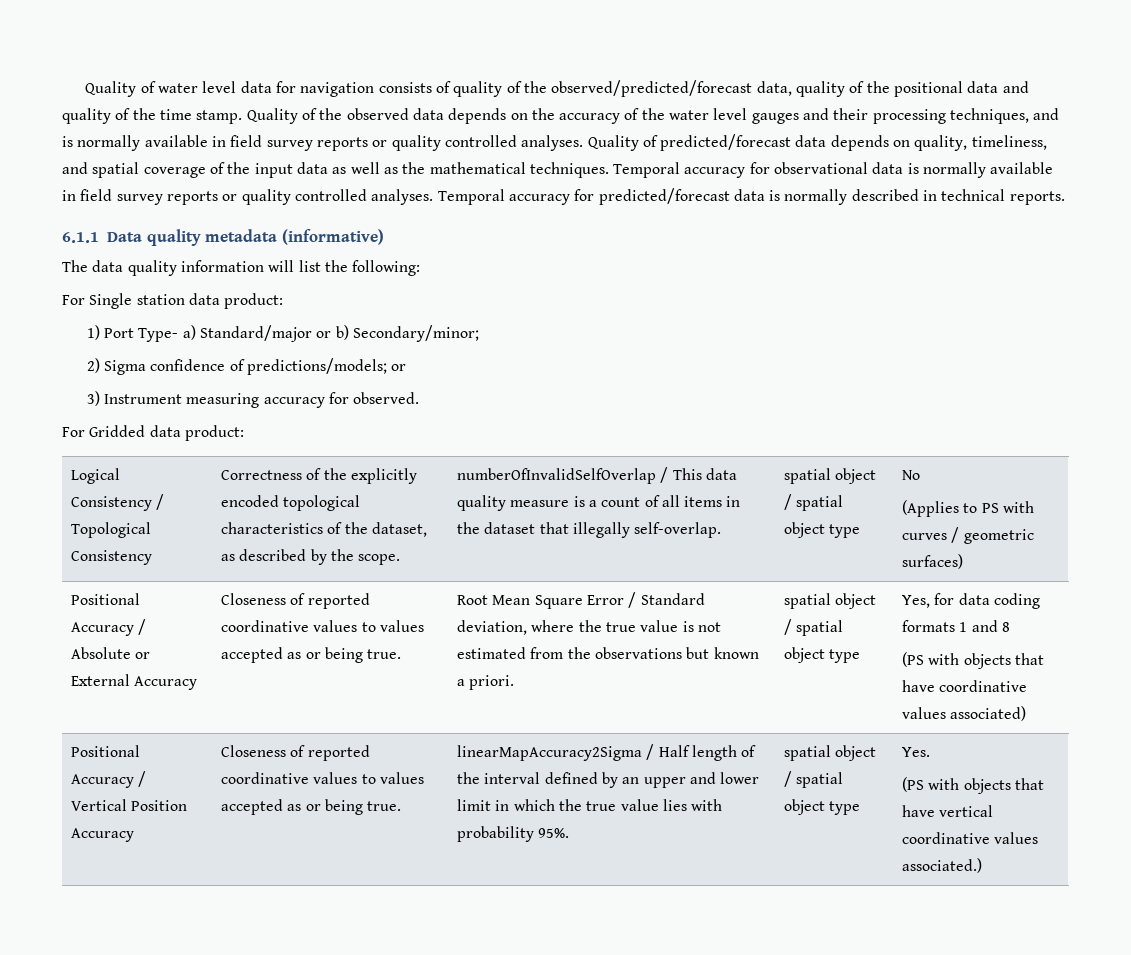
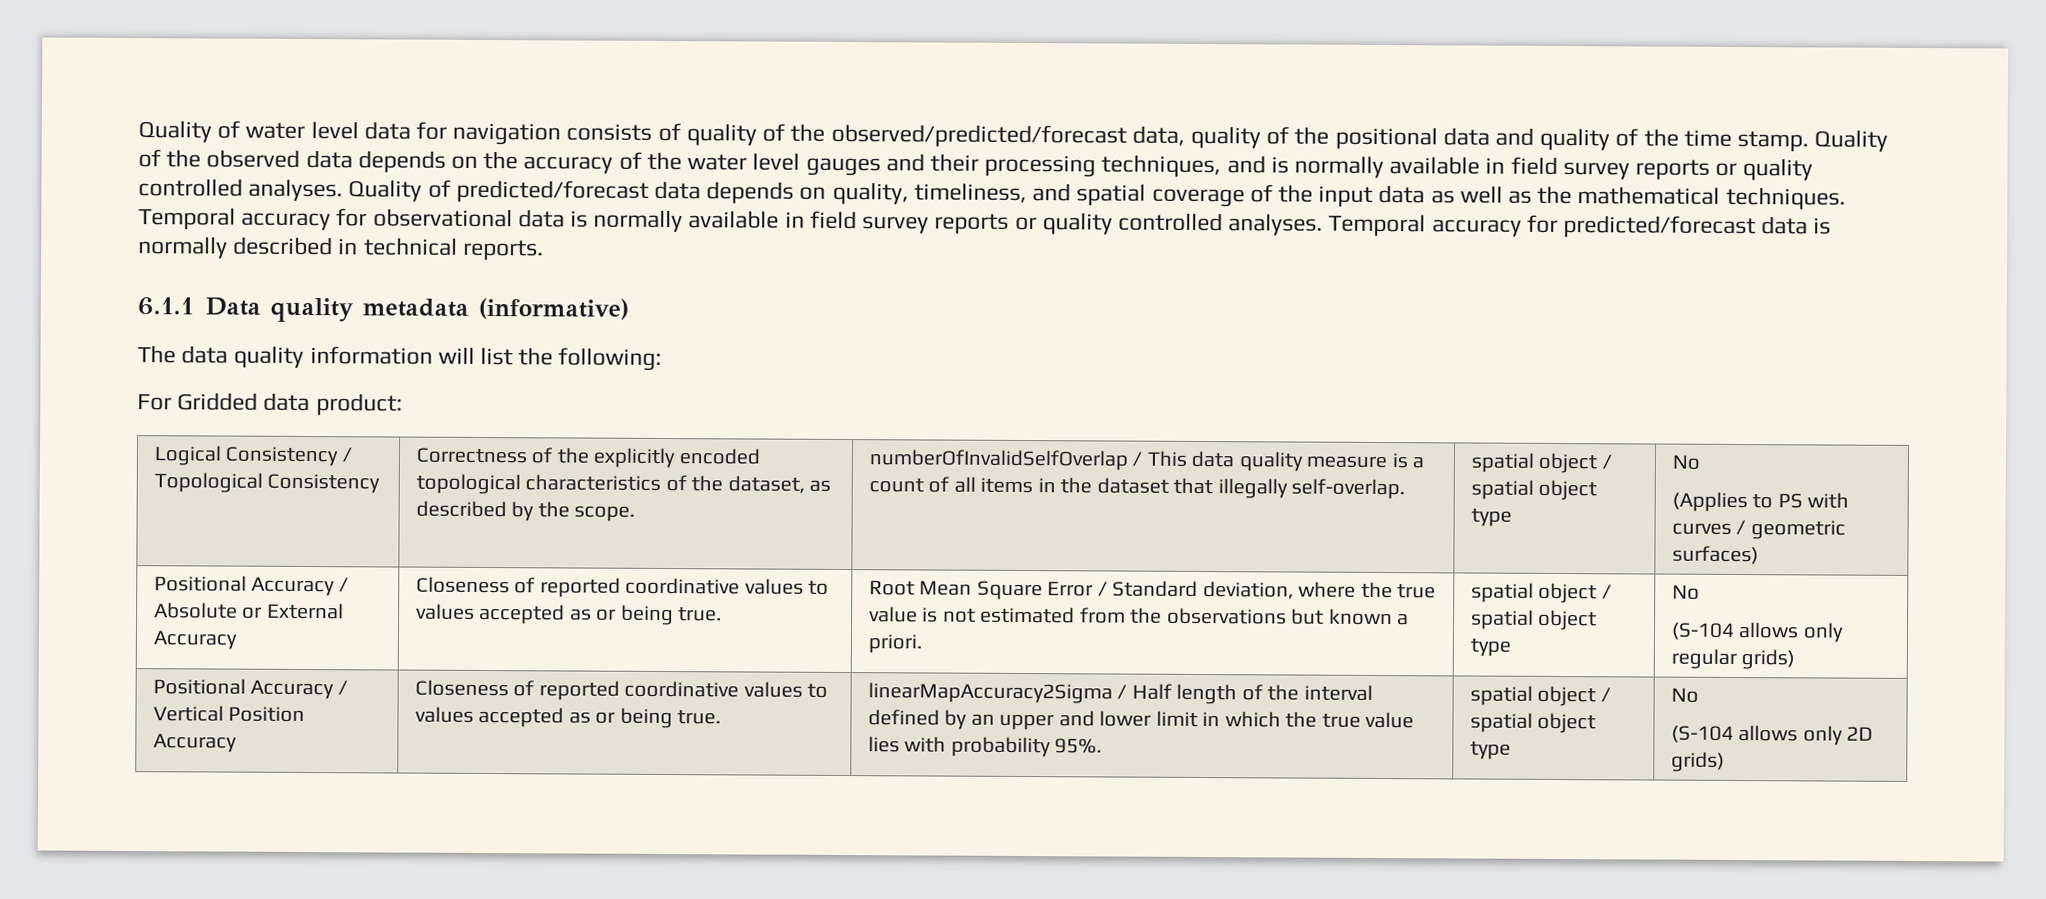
[62,293,284,309] [86,325,480,342] [86,358,407,375] [86,391,420,408] // For Single station data product: // 1) Port Type- a) Standard/major or b) Secondary/minor; // 2) Sigma confidence of predictions/models; or // 3) Instrument measuring accuracy for observed. -> (663, 359) none
[901,593,1040,609] [901,620,1010,632] [901,652,1044,669] [901,680,1028,692] [901,706,1027,721] Yes, for data coding formats 1 and 8 // (PS with objects that have coordinative values associated) -> [1671,584,1700,600] [1670,622,1844,643] [1670,648,1796,670] No // (S-104 allows only regular grids)
[901,747,930,757] [901,777,1044,794] [901,805,994,817] [901,832,1039,844] [901,858,982,873] Yes. // (PS with objects that have vertical coordinative values associated.) -> [1670,687,1699,703] [1670,725,1874,746] [1670,751,1725,772] No // (S-104 allows only 2D grids)

